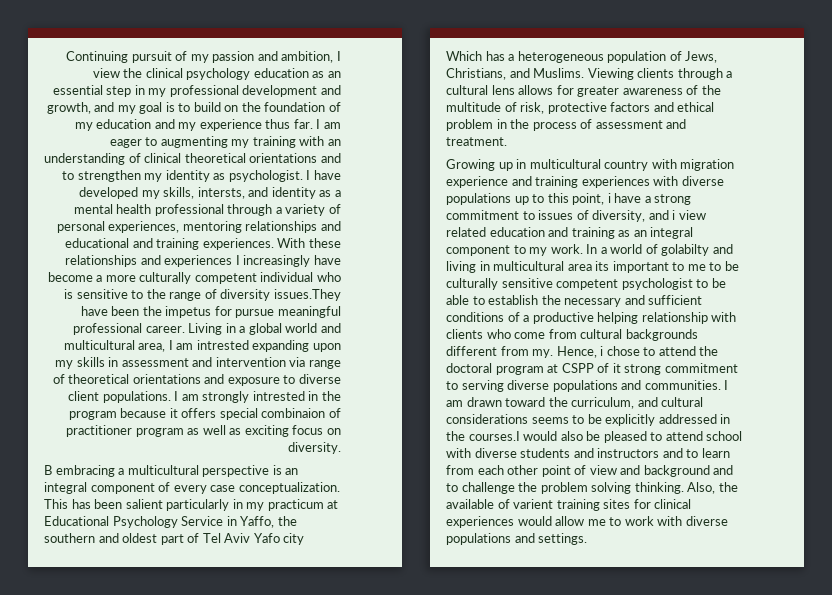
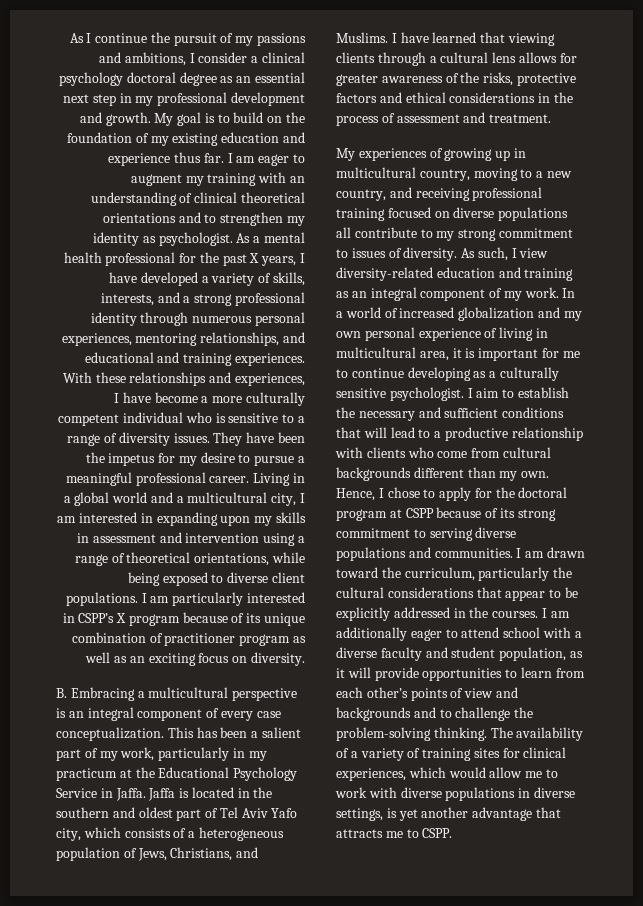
[66,51,341,63] [92,68,309,80] Continuing pursuit of my passion and ambition, I view the clinical psychology education -> [69,32,306,46] [99,52,305,66] [59,72,217,86] As I continue the pursuit of my passions and ambitions, I consider a clinical psychology doctoral degree
(103, 90) none -> [63,94,90,103] next
[46,102,136,114] growth, and my -> [105,112,174,126] growth. My
[96,119,197,131] education and my -> [172,132,305,146] existing education and
[160,136,228,148] augmenting -> [130,174,182,186] augment
[306,170,341,180] [79,187,341,199] [73,204,341,216] I have developed my skills, intersts, and identity as a mental health professional through a variety of -> [236,232,305,243] [63,252,305,266] [109,272,305,286] [100,292,305,306] [90,312,253,326] As a mental health professional for the past X years, I have developed a variety of skills, interests, and a strong professional identity through numerous
[245,221,318,233] relationships -> [200,332,280,346] relationships,
[164,255,311,267] experiences I increasingly -> [235,373,305,386] [114,393,120,403] experiences, I
[146,289,166,299] the -> [298,416,305,423] a
[274,289,341,301] issues.They -> [173,432,243,446] issues. They
[235,309,275,318] pursue -> [178,452,305,466] my desire to pursue a
[63,340,249,352] multicultural area, I am intrested -> [176,492,305,506] [57,512,153,523] a multicultural city, I am interested in
[289,357,306,367] via -> [263,533,305,546] using a
[132,374,280,386] orientations and exposure -> [194,552,305,566] [127,572,208,586] orientations, while being exposed
[202,391,341,403] [68,408,326,420] strongly intrested in the program because it offers special combinaion -> [172,592,305,606] [62,612,305,626] [71,632,146,643] particularly interested in CSPP’s X program because of its unique combination
(242, 431) none -> [129,656,145,663] an
[44,465,115,477] B embracing -> [56,687,135,701] B. Embracing
[125,499,163,509] salient -> [251,727,301,738] [56,747,155,761] a salient part of my work,
(339, 504) none -> [135,767,155,778] the
[240,516,275,528] Yaffo, -> [115,787,250,801] Jaffa. Jaffa is located in
[283,533,305,545] [446,51,505,61] city Which has -> [56,827,187,841] city, which consists of
[587,68,634,80] Viewing -> [391,32,555,46] I have learned that viewing
[446,102,545,114] multitude of risk, -> [483,72,514,86] risks,
[446,119,493,131] problem -> [449,92,536,103] considerations
[446,159,735,171] [446,176,724,188] [446,193,651,205] Growing up in multicultural country with migration experience and training experiences with diverse populations up to this point, i have a -> [336,148,526,161] [336,167,572,181] [336,187,543,201] [336,207,569,221] [336,227,455,241] My experiences of growing up in multicultural country, moving to a new country, and receiving professional training focused on diverse populations all contribute to my
[592,210,706,222] [446,227,486,237] diversity, and i view related -> [403,247,549,261] [336,267,433,281] diversity. As such, I view diversity-related
[513,245,526,254] to -> [489,288,503,298] of
[661,244,733,256] [446,261,739,273] [446,278,726,290] [446,295,469,305] golabilty and living in multicultural area its important to me to be culturally sensitive competent psychologist to be able -> [399,307,582,321] [336,327,548,341] [336,347,580,361] [336,367,559,381] [336,387,500,401] increased globalization and my own personal experience of living in multicultural area, it is important for me to continue developing as a culturally sensitive psychologist. I aim
[507,312,520,322] of -> [336,427,431,438] that will lead to
[597,312,639,324] helping -> (508, 434) none
[500,346,696,358] from my. Hence, i chose to attend -> [467,467,550,481] [336,487,492,501] than my own. Hence, I chose to apply for
[597,363,621,373] of it -> [436,507,515,518] because of its
[637,397,704,407] [446,414,569,424] and cultural considerations seems -> [478,567,573,581] [336,587,546,601] particularly the cultural considerations that appear
[468,431,743,443] [446,448,683,458] courses.I would also be pleased to attend school with diverse students and instructors and -> [492,608,570,618] [336,627,582,641] [336,647,583,661] [336,667,503,681] courses. I am additionally eager to attend school with a diverse faculty and student population, as it will provide opportunities
[507,465,571,477] other point -> [366,687,448,701] other’s points
[643,465,710,477] background -> [336,707,411,721] backgrounds
[540,482,738,494] [446,499,554,509] problem solving thinking. Also, the available of varient -> [336,727,584,741] [336,748,421,761] problem-solving thinking. The availability of a variety of
[446,516,514,528] experiences -> [336,767,446,781] experiences, which
[514,533,588,545] and settings. -> [518,787,575,798] [336,807,561,821] [336,828,453,838] in diverse settings, is yet another advantage that attracts me to CSPP.

